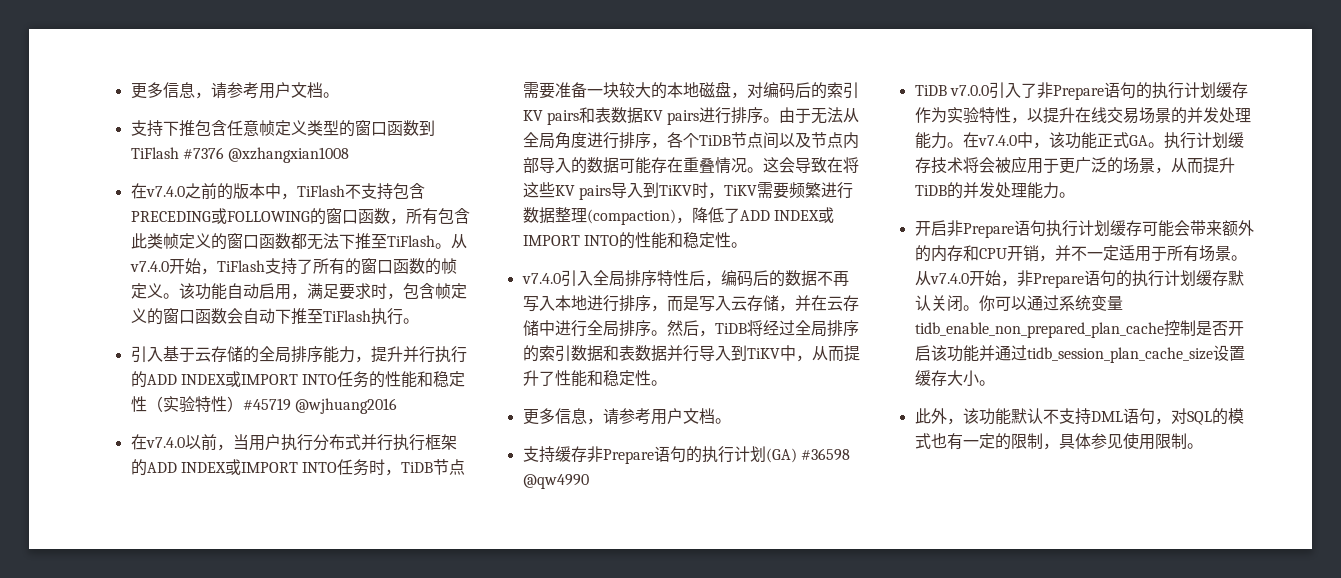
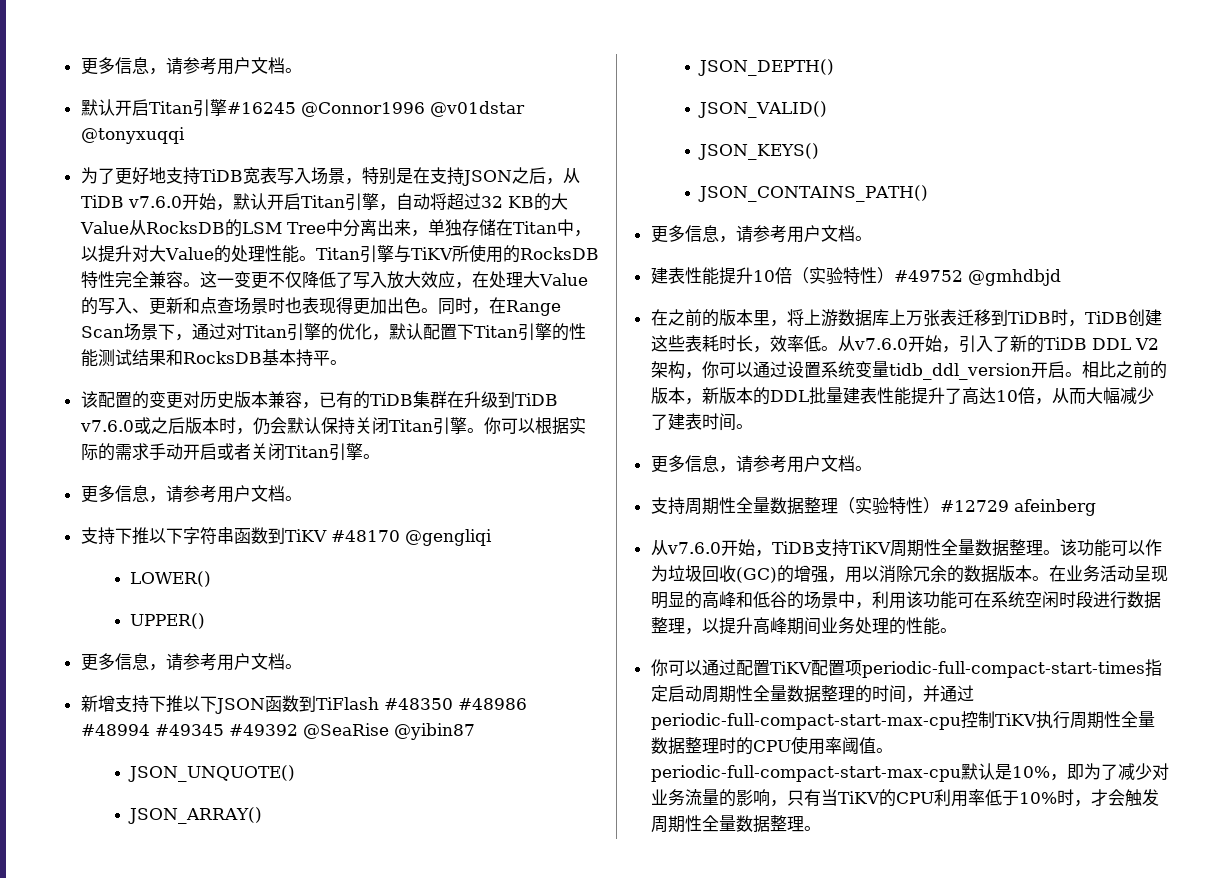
[130,82,339,99] [130,120,435,137] [130,147,350,163] [130,183,425,200] [130,208,470,225] [130,233,467,250] [129,258,457,275] [130,283,467,300] [130,308,419,325] [130,346,467,363] [130,371,466,388] [130,396,397,414] [130,434,457,451] [130,459,466,476] [522,81,859,99] [522,107,860,125] [522,132,859,149] [522,157,859,174] [522,182,853,200] [522,207,834,225] [522,232,747,249] [521,270,849,287] [522,295,859,312] [522,320,859,337] [522,345,860,362] [522,370,667,387] [522,408,731,425] [522,446,850,464] [522,474,589,489] [914,82,1248,100] [914,107,1251,124] [914,132,1244,149] [914,156,1235,174] [914,182,1075,199] [914,220,1254,238] [914,245,1247,262] [914,270,1244,288] [914,295,1123,312] [914,320,1244,338] [914,345,1245,363] [914,370,995,387] [914,408,1244,425] [914,433,1187,450] 更多信息，请参考用户文档。 // 支持下推包含任意帧定义类型的窗口函数到TiFlash #7376 @xzhangxian1008 // 在v7.4.0之前的版本中，TiFlash不支持包含PRECEDING或FOLLOWING的窗口函数，所有包含此类帧定义的窗口函数都无法下推至TiFlash。从v7.4.0开始，TiFlash支持了所有的窗口函数的帧定义。该功能自动启用，满足要求时，包含帧定义的窗口函数会自动下推至TiFlash执行。 // 引入基于云存储的全局排序能力，提升并行执行的ADD INDEX或IMPORT INTO任务的性能和稳定性（实验特性）#45719 @wjhuang2016 // 在v7.4.0以前，当用户执行分布式并行执行框架的ADD INDEX或IMPORT INTO任务时，TiDB节点需要准备一块较大的本地磁盘，对编码后的索引KV pairs和表数据KV pairs进行排序。由于无法从全局角度进行排序，各个TiDB节点间以及节点内部导入的数据可能存在重叠情况。这会导致在将这些KV pairs导入到TiKV时，TiKV需要频繁进行数据整理(compaction)，降低了ADD INDEX或IMPORT INTO的性能和稳定性。 // v7.4.0引入全局排序特性后，编码后的数据不再写入本地进行排序，而是写入云存储，并在云存储中进行全局排序。然后，TiDB将经过全局排序的索引数据和表数据并行导入到TiKV中，从而提升了性能和稳定性。 // 更多信息，请参考用户文档。 // 支持缓存非Prepare语句的执行计划(GA) #36598 @qw4990 // TiDB v7.0.0引入了非Prepare语句的执行计划缓存作为实验特性，以提升在线交易场景的并发处理能力。在v7.4.0中，该功能正式GA。执行计划缓存技术将会被应用于更广泛的场景，从而提升TiDB的并发处理能力。 // 开启非Prepare语句执行计划缓存可能会带来额外的内存和CPU开销，并不一定适用于所有场景。从v7.4.0开始，非Prepare语句的执行计划缓存默认关闭。你可以通过系统变量tidb_enable_non_prepared_plan_cache控制是否开启该功能并通过tidb_session_plan_cache_size设置缓存大小。 // 此外，该功能默认不支持DML语句，对SQL的模式也有一定的限制，具体参见使用限制 -> [80,57,302,75] [80,99,525,117] [80,127,185,144] [80,167,580,186] [80,193,568,211] [79,219,591,237] [80,244,599,263] [80,271,588,289] [80,297,561,316] [80,323,586,341] [80,349,347,367] [80,391,558,409] [79,417,586,435] [80,443,380,461] [80,485,302,503] [80,527,492,546] [130,571,212,587] [130,613,206,629] [80,653,302,671] [80,695,527,714] [80,723,475,740] [128,765,296,782] [128,807,263,824] [698,59,835,76] [698,101,828,118] [698,143,820,160] [698,185,929,202] [650,225,872,243] [650,267,1061,286] [650,309,1162,327] [650,335,1159,353] [650,361,1167,380] [650,387,1154,405] [650,413,753,431] [650,455,872,473] [650,497,1096,516] [650,539,1162,557] [650,565,1168,583] [650,591,1161,609] [650,617,957,635] [650,659,1162,678] [650,685,974,703] [650,711,1155,730] [650,736,893,755] [650,763,1169,782] [650,789,1159,807] [650,815,804,833] 更多信息，请参考用户文档。 // 默认开启Titan引擎#16245 @Connor1996 @v01dstar @tonyxuqqi // 为了更好地支持TiDB宽表写入场景，特别是在支持JSON之后，从TiDB v7.6.0开始，默认开启Titan引擎，自动将超过32 KB的大Value从RocksDB的LSM Tree中分离出来，单独存储在Titan中，以提升对大Value的处理性能。Titan引擎与TiKV所使用的RocksDB特性完全兼容。这一变更不仅降低了写入放大效应，在处理大Value的写入、更新和点查场景时也表现得更加出色。同时，在Range Scan场景下，通过对Titan引擎的优化，默认配置下Titan引擎的性能测试结果和RocksDB基本持平。 // 该配置的变更对历史版本兼容，已有的TiDB集群在升级到TiDB v7.6.0或之后版本时，仍会默认保持关闭Titan引擎。你可以根据实际的需求手动开启或者关闭Titan引擎。 // 更多信息，请参考用户文档。 // 支持下推以下字符串函数到TiKV #48170 @gengliqi // LOWER() // UPPER() // 更多信息，请参考用户文档。 // 新增支持下推以下JSON函数到TiFlash #48350 #48986 #48994 #49345 #49392 @SeaRise @yibin87 // JSON_UNQUOTE() // JSON_ARRAY() // JSON_DEPTH() // JSON_VALID() // JSON_KEYS() // JSON_CONTAINS_PATH() // 更多信息，请参考用户文档。 // 建表性能提升10倍（实验特性）#49752 @gmhdbjd // 在之前的版本里，将上游数据库上万张表迁移到TiDB时，TiDB创建这些表耗时长，效率低。从v7.6.0开始，引入了新的TiDB DDL V2架构，你可以通过设置系统变量tidb_ddl_version开启。相比之前的版本，新版本的DDL批量建表性能提升了高达10倍，从而大幅减少了建表时间。 // 更多信息，请参考用户文档。 // 支持周期性全量数据整理（实验特性）#12729 afeinberg // 从v7.6.0开始，TiDB支持TiKV周期性全量数据整理。该功能可以作为垃圾回收(GC)的增强，用以消除冗余的数据版本。在业务活动呈现明显的高峰和低谷的场景中，利用该功能可在系统空闲时段进行数据整理，以提升高峰期间业务处理的性能。 // 你可以通过配置TiKV配置项periodic-full-compact-start-times指定启动周期性全量数据整理的时间，并通过periodic-full-compact-start-max-cpu控制TiKV执行周期性全量数据整理时的CPU使用率阈值。periodic-full-compact-start-max-cpu默认是10%，即为了减少对业务流量的影响，只有当TiKV的CPU利用率低于10%时，才会触发周期性全量数据整理

